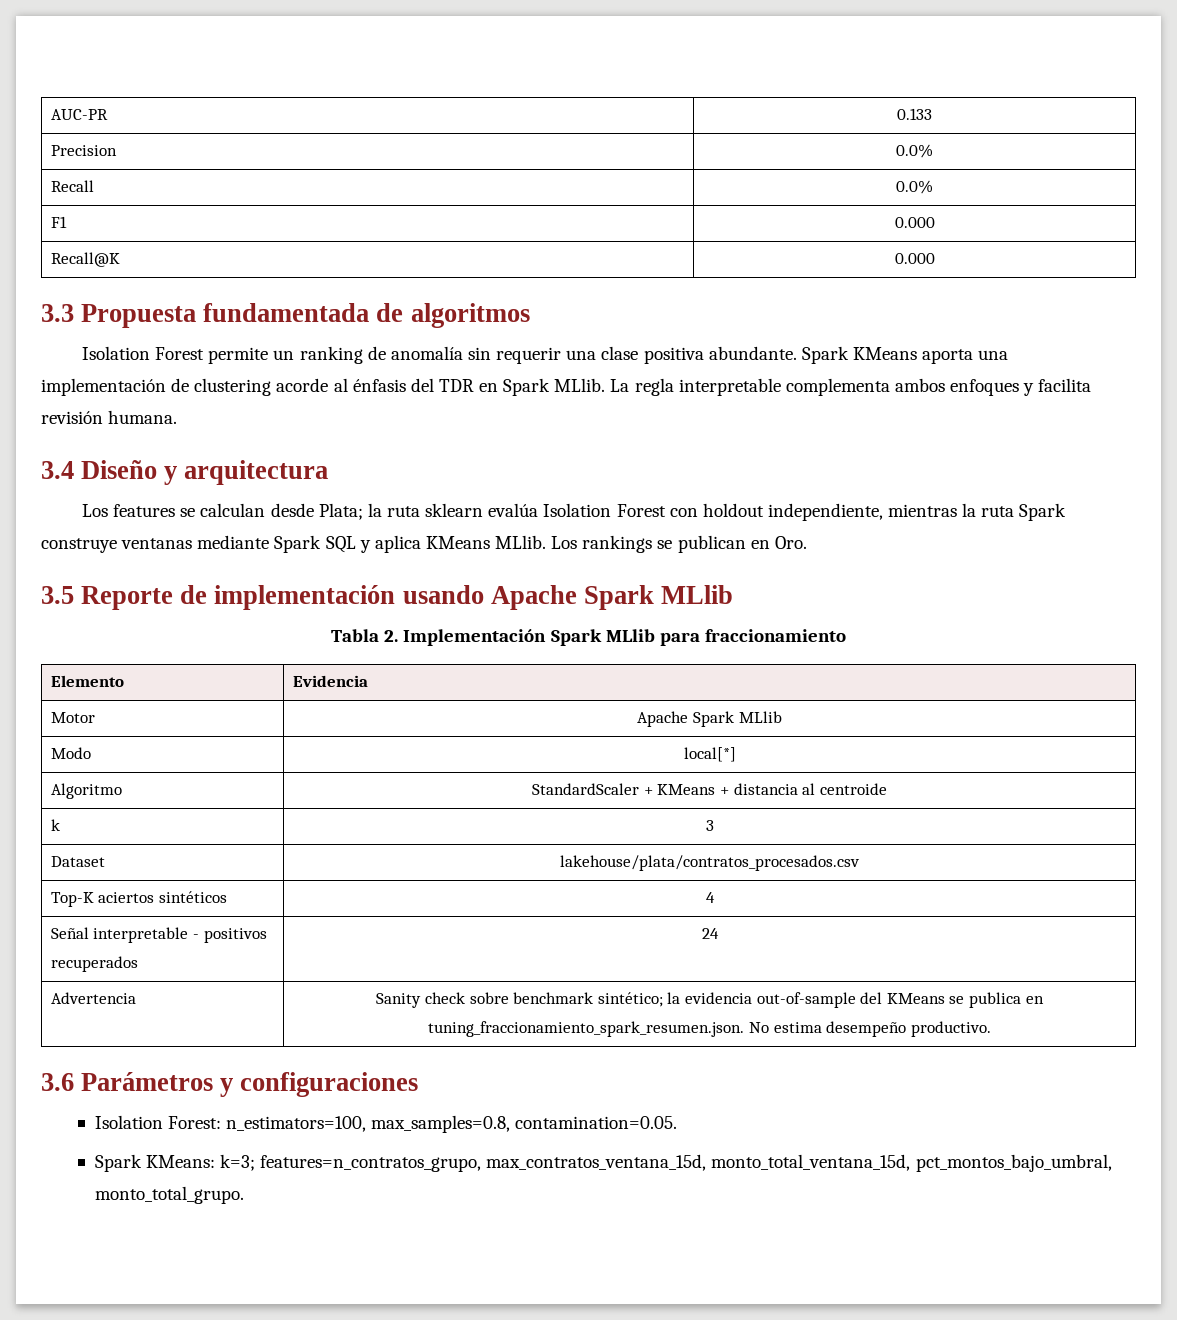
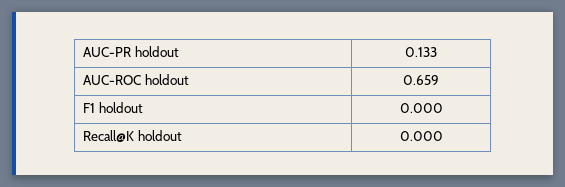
(108, 114) none -> [135,46,180,57] holdout
[50,145,117,156] [896,144,933,158] [50,180,94,192] [896,180,933,194] Precision | 0.0% // Recall | 0.0% -> [83,74,190,85] [403,75,439,85] AUC-ROC holdout | 0.659
(67, 222) none -> [99,102,144,113] holdout
[894,253,935,264] [41,303,530,328] [82,346,1009,364] [41,378,1092,396] [41,410,178,424] [41,460,329,485] [82,503,1067,521] [41,535,807,553] [41,585,734,610] [331,629,846,646] [50,675,124,687] [292,675,368,687] [50,712,95,723] [637,711,782,727] [50,747,91,759] [683,747,736,762] [50,783,122,799] [532,783,887,795] [50,819,60,831] [705,820,714,831] [50,856,105,867] [560,855,860,871] [50,891,228,907] [705,892,715,903] [50,927,267,943] [50,956,138,972] [701,928,719,939] [50,992,136,1004] [376,992,1044,1008] [428,1021,991,1037] [41,1072,419,1097] [94,1115,678,1133] [94,1154,1112,1172] [94,1186,244,1204] | 0.000 // 3.3 Propuesta fundamentada de algoritmos // Isolation Forest permite un ranking de anomalía sin requerir una clase positiva abundante. Spark KMeans aporta una implementación de clustering acorde al énfasis del TDR en Spark MLlib. La regla interpretable complementa ambos enfoques y facilita revisión humana. // 3.4 Diseño y arquitectura // Los features se calculan desde Plata; la ruta sklearn evalúa Isolation Forest con holdout independiente, mientras la ruta Spark construye ventanas mediante Spark SQL y aplica KMeans MLlib. Los rankings se publican en Oro. // 3.5 Reporte de implementación usando Apache Spark MLlib // Tabla 2. Implementación Spark MLlib para fraccionamiento // Elemento | Evidencia // Motor | Apache Spark MLlib // Modo | local[*] // Algoritmo | StandardScaler + KMeans + distancia al centroide // k | 3 // Dataset | lakehouse/plata/contratos_procesados.csv // Top-K aciertos sintéticos | 4 // Señal interpretable - positivos recuperados | 24 // Advertencia | Sanity check sobre benchmark sintético; la evidencia out-of-sample del KMeans se publica en tuning_fraccionamiento_spark_resumen.json. No estima desempeño productivo. // 3.6 Parámetros y configuraciones // Isolation Forest: n_estimators=100, max_samples=0.8, contamination=0.05. // Spark KMeans: k=3; features=n_contratos_grupo, max_contratos_ventana_15d, monto_total_ventana_15d, pct_montos_bajo_umbral, monto_total_grupo. -> [138,130,183,141] [399,131,443,141] holdout | 0.000

